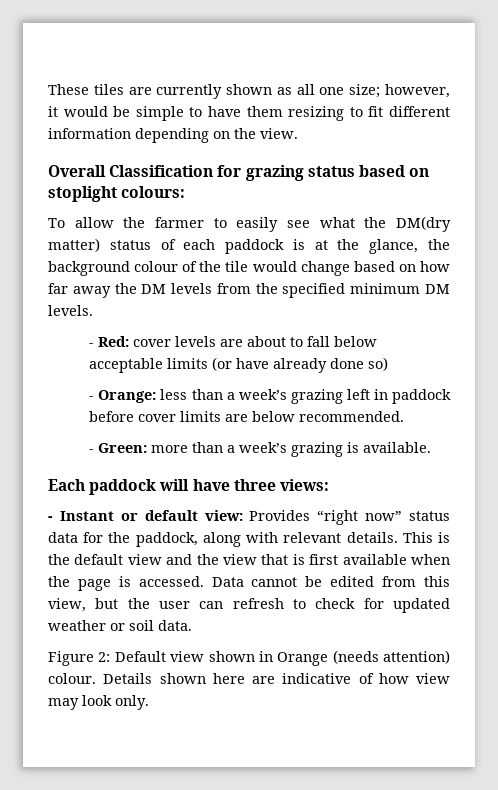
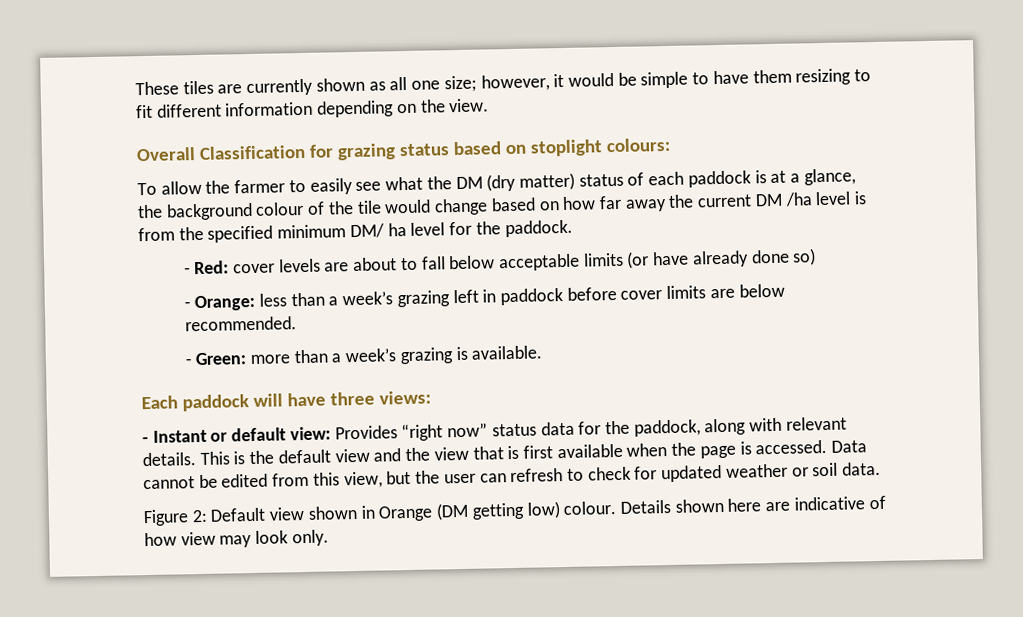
[396,216,452,232] DM(dry -> [455,173,517,192] DM (dry
[337,239,360,250] the -> [790,173,801,183] a
[141,283,450,298] [48,305,93,316] DM levels from the specified minimum DM levels. -> [697,191,868,208] [138,219,573,243] current DM /ha level is from the specified minimum DM/ ha level for the paddock.
[332,650,450,664] (needs attention) -> [436,501,561,521] (DM getting low)

